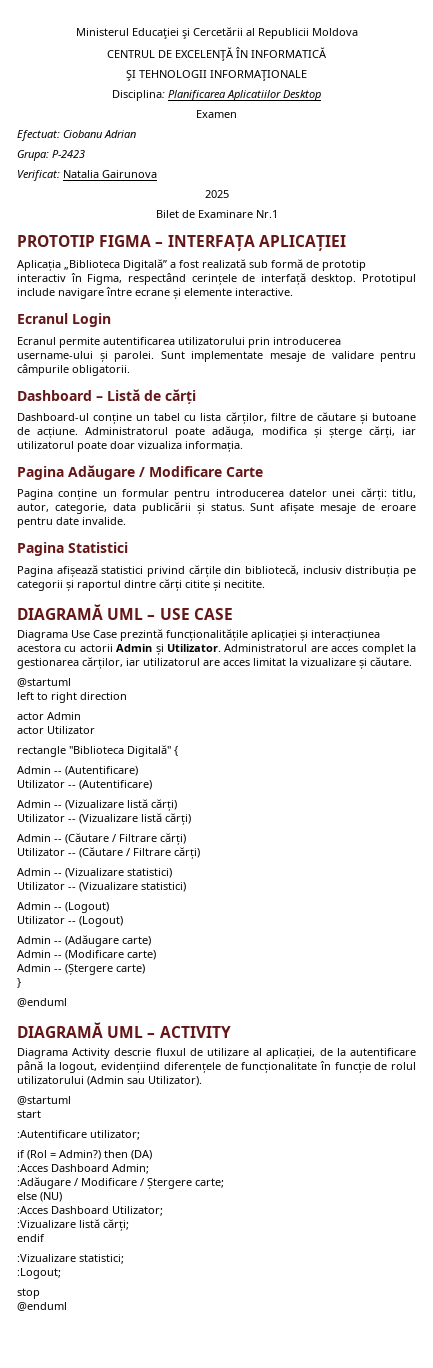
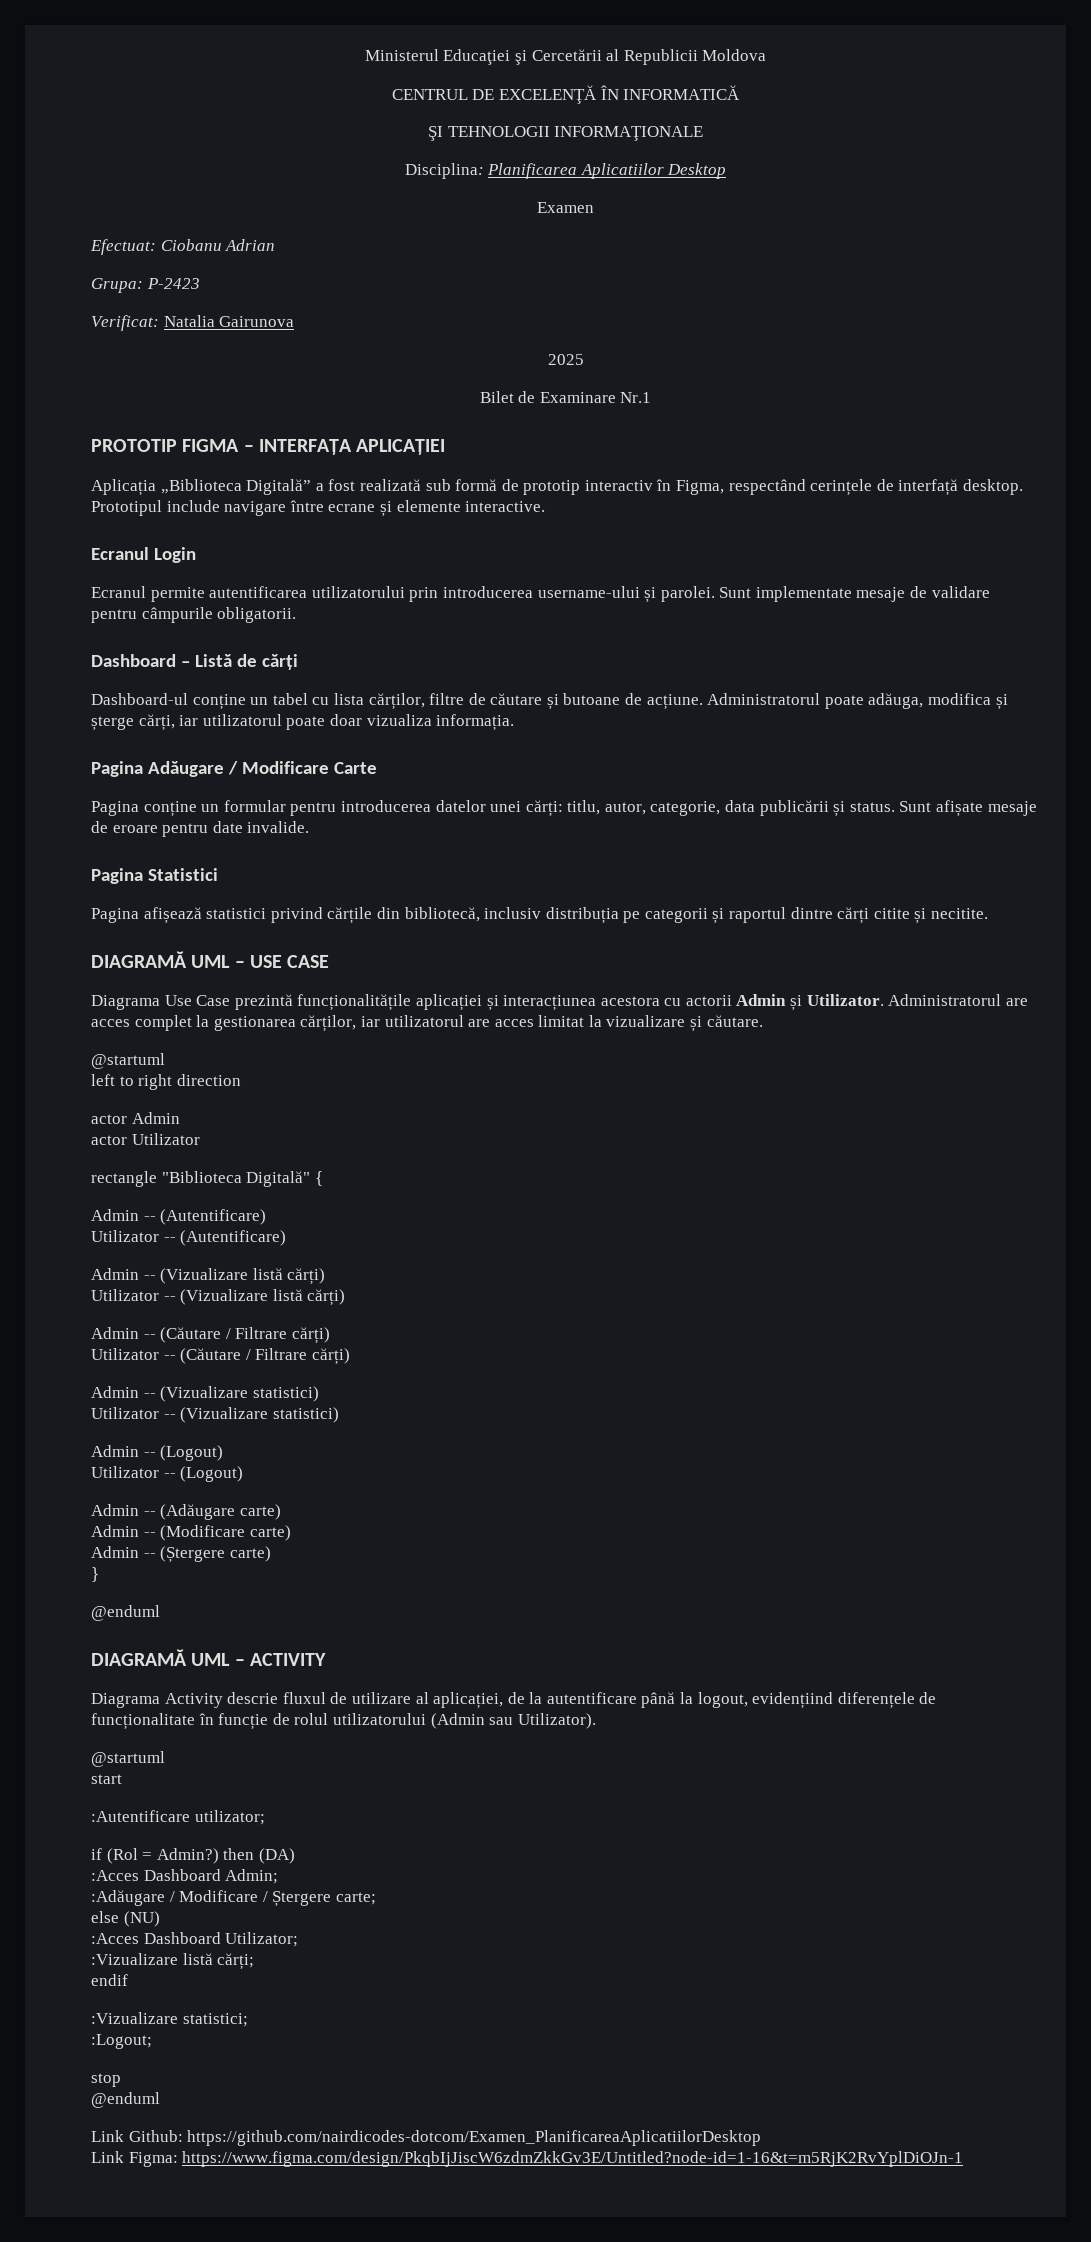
(67, 1306) none -> [91,2130,762,2146] [91,2151,964,2167] // Link Github: https://github.com/nairdicodes-dotcom/Examen_PlanificareaAplicatiilorDesktop // Link Figma: https://www.figma.com/design/PkqbIjJiscW6zdmZkkGv3E/Untitled?node-id=1-16&t=m5RjK2RvYplDiOJn-1

